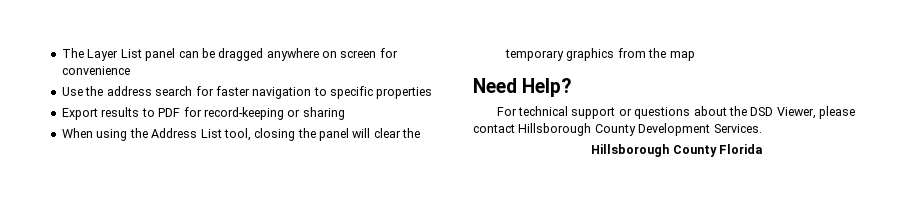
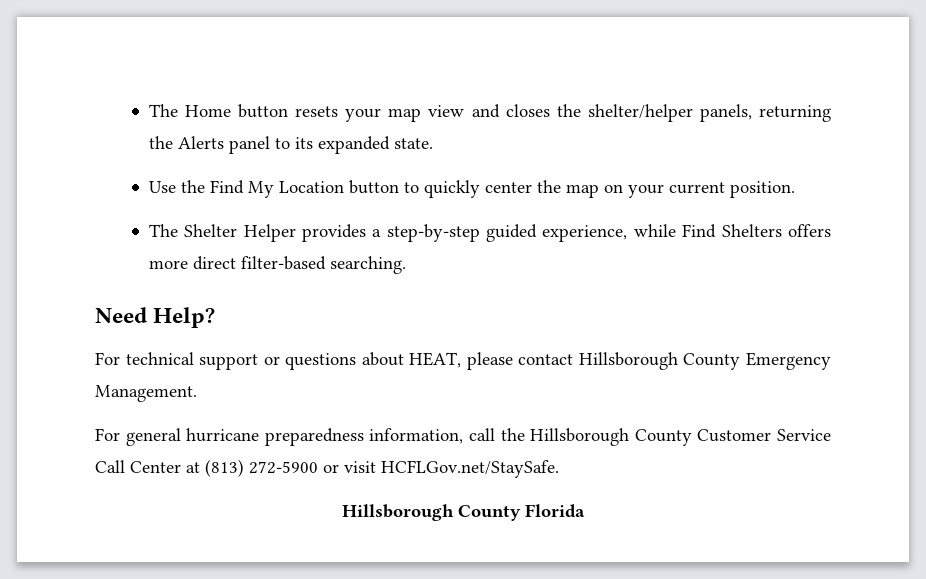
[62,48,398,61] [62,66,131,75] [62,86,433,99] [62,107,345,120] [62,128,421,141] [505,48,695,61] The Layer List panel can be dragged anywhere on screen for convenience // Use the address search for faster navigation to specific properties // Export results to PDF for record-keeping or sharing // When using the Address List tool, closing the panel will clear the temporary graphics from the map -> [148,104,831,122] [148,136,433,154] [148,180,795,198] [148,224,832,242] [148,256,406,274] The Home button resets your map view and closes the shelter/helper panels, returning the Alerts panel to its expanded state. // Use the Find My Location button to quickly center the map on your current position. // The Shelter Helper provides a step-by-step guided experience, while Find Shelters offers more direct filter-based searching.
[728,106,816,119] the DSD Viewer, -> [409,352,462,368] HEAT,
[638,123,762,136] Development Services. -> [746,352,831,370] [95,385,197,402] [95,428,832,446] [95,459,559,478] Emergency Management. // For general hurricane preparedness information, call the Hillsborough County Customer Service Call Center at (813) 272-5900 or visit HCFLGov.net/StaySafe.

